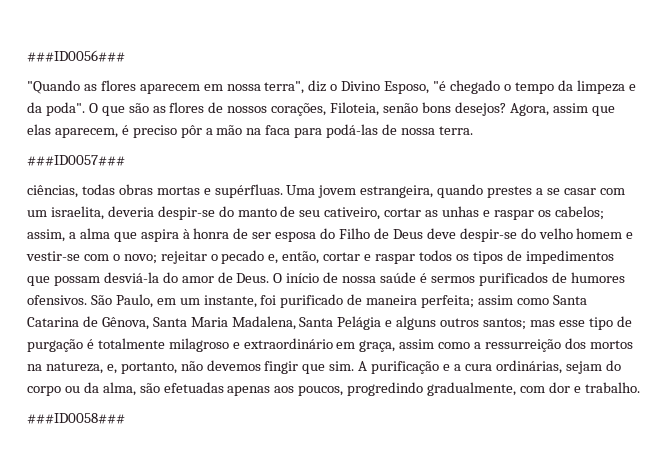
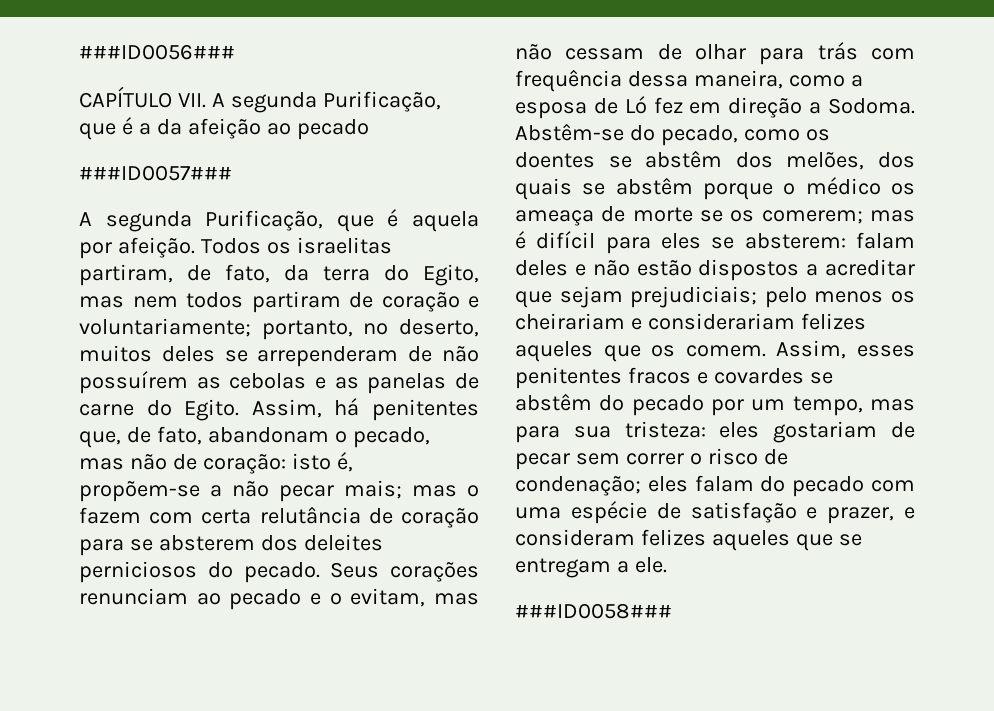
[27,80,636,94] [27,102,615,116] [27,124,473,138] [27,155,125,166] [27,184,625,198] [27,206,604,220] [27,228,634,242] [26,250,614,264] [27,272,625,286] [27,294,587,308] [27,316,632,330] [27,338,633,352] [27,360,621,374] [27,382,640,396] "Quando as flores aparecem em nossa terra", diz o Divino Esposo, "é chegado o tempo da limpeza e da poda". O que são as flores de nossos corações, Filoteia, senão bons desejos? Agora, assim que elas aparecem, é preciso pôr a mão na faca para podá-las de nossa terra. // ###ID0057### // ciências, todas obras mortas e supérfluas. Uma jovem estrangeira, quando prestes a se casar com um israelita, deveria despir-se do manto de seu cativeiro, cortar as unhas e raspar os cabelos; assim, a alma que aspira à honra de ser esposa do Filho de Deus deve despir-se do velho homem e vestir-se com o novo; rejeitar o pecado e, então, cortar e raspar todos os tipos de impedimentos que possam desviá-la do amor de Deus. O início de nossa saúde é sermos purificados de humores ofensivos. São Paulo, em um instante, foi purificado de maneira perfeita; assim como Santa Catarina de Gênova, Santa Maria Madalena, Santa Pelágia e alguns outros santos; mas esse tipo de purgação é totalmente milagroso e extraordinário em graça, assim como a ressurreição dos mortos na natureza, e, portanto, não devemos fingir que sim. A purificação e a cura ordinárias, sejam do corpo ou da alma, são efetuadas apenas aos poucos, progredindo gradualmente, com dor e trabalho. -> [79,86,441,113] [79,117,369,140] [79,165,232,181] [79,209,480,232] [79,237,392,259] [79,264,479,286] [79,291,479,313] [79,318,479,340] [79,345,480,367] [79,371,479,394] [79,398,479,421] [79,426,430,448] [79,452,353,474] [79,480,479,502] [79,506,479,528] [79,534,383,556] [79,561,479,583] [79,588,479,610] [515,42,915,65] [515,69,863,92] [515,96,915,119] [515,123,830,146] [515,150,915,170] [515,177,915,200] [515,206,915,226] [515,231,915,254] [515,259,915,281] [515,286,915,308] [515,313,866,330] [515,340,915,362] [515,367,833,389] [515,393,915,416] [515,421,915,443] [515,448,788,470] [515,475,915,497] [515,501,915,524] [515,529,862,551] [515,557,667,578] CAPÍTULO VII. A segunda Purificação, que é a da afeição ao pecado // ###ID0057### // A segunda Purificação, que é aquela por afeição. Todos os israelitas partiram, de fato, da terra do Egito, mas nem todos partiram de coração e voluntariamente; portanto, no deserto, muitos deles se arrependeram de não possuírem as cebolas e as panelas de carne do Egito. Assim, há penitentes que, de fato, abandonam o pecado, mas não de coração: isto é, propõem-se a não pecar mais; mas o fazem com certa relutância de coração para se absterem dos deleites perniciosos do pecado. Seus corações renunciam ao pecado e o evitam, mas não cessam de olhar para trás com frequência dessa maneira, como a esposa de Ló fez em direção a Sodoma. Abstêm-se do pecado, como os doentes se abstêm dos melões, dos quais se abstêm porque o médico os ameaça de morte se os comerem; mas é difícil para eles se absterem: falam deles e não estão dispostos a acreditar que sejam prejudiciais; pelo menos os cheirariam e considerariam felizes aqueles que os comem. Assim, esses penitentes fracos e covardes se abstêm do pecado por um tempo, mas para sua tristeza: eles gostariam de pecar sem correr o risco de condenação; eles falam do pecado com uma espécie de satisfação e prazer, e consideram felizes aqueles que se entregam a ele.

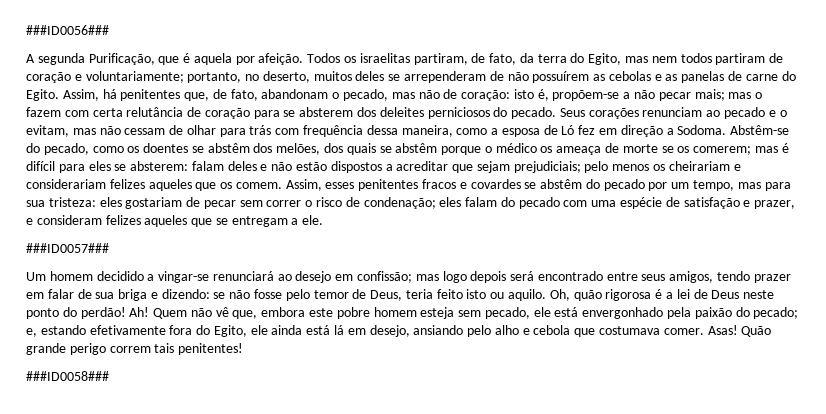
[79,86,441,113] [79,117,369,140] [79,165,232,181] // CAPÍTULO VII. A segunda Purificação, que é a da afeição ao pecado // ###ID0057### -> (109, 30) none
(667, 565) none -> [26,243,109,253] [26,271,791,283] [26,289,775,301] [26,307,799,319] [26,325,772,337] [26,343,244,355] // ###ID0057### // Um homem decidido a vingar-se renunciará ao desejo em confissão; mas logo depois será encontrado entre seus amigos, tendo prazer em falar de sua briga e dizendo: se não fosse pelo temor de Deus, teria feito isto ou aquilo. Oh, quão rigorosa é a lei de Deus neste ponto do perdão! Ah! Quem não vê que, embora este pobre homem esteja sem pecado, ele está envergonhado pela paixão do pecado; e, estando efetivamente fora do Egito, ele ainda está lá em desejo, ansiando pelo alho e cebola que costumava comer. Asas! Quão grande perigo correm tais penitentes!

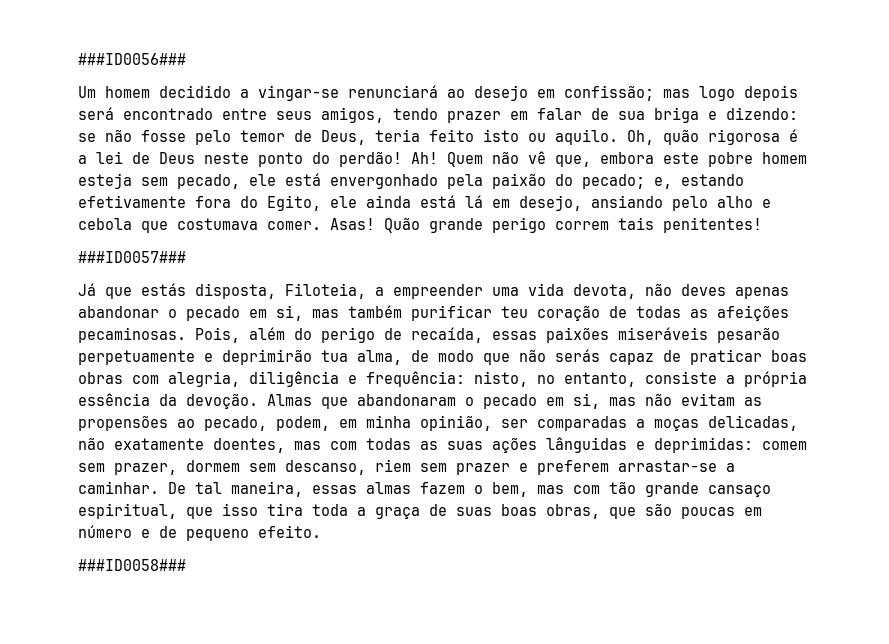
[26,53,784,65] [26,71,796,83] [26,89,763,101] [26,107,787,119] [26,125,790,137] [26,143,789,155] [26,161,741,173] [26,179,791,191] [26,197,796,209] [26,215,324,227] [26,243,109,253] // A segunda Purificação, que é aquela por afeição. Todos os israelitas partiram, de fato, da terra do Egito, mas nem todos partiram de coração e voluntariamente; portanto, no deserto, muitos deles se arrependeram de não possuírem as cebolas e as panelas de carne do Egito. Assim, há penitentes que, de fato, abandonam o pecado, mas não de coração: isto é, propõem-se a não pecar mais; mas o fazem com certa relutância de coração para se absterem dos deleites perniciosos do pecado. Seus corações renunciam ao pecado e o evitam, mas não cessam de olhar para trás com frequência dessa maneira, como a esposa de Ló fez em direção a Sodoma. Abstêm-se do pecado, como os doentes se abstêm dos melões, dos quais se abstêm porque o médico os ameaça de morte se os comerem; mas é difícil para eles se absterem: falam deles e não estão dispostos a acreditar que sejam prejudiciais; pelo menos os cheirariam e considerariam felizes aqueles que os comem. Assim, esses penitentes fracos e covardes se abstêm do pecado por um tempo, mas para sua tristeza: eles gostariam de pecar sem correr o risco de condenação; eles falam do pecado com uma espécie de satisfação e prazer, e consideram felizes aqueles que se entregam a ele. // ###ID0057### -> (186, 59) none
(244, 349) none -> [78,251,186,263] [78,283,789,299] [78,305,789,321] [78,327,780,343] [78,349,807,365] [78,371,807,387] [78,393,762,409] [78,415,798,431] [78,437,807,453] [78,459,735,475] [78,481,771,497] [78,503,762,519] [78,525,321,541] // ###ID0057### // Já que estás disposta, Filoteia, a empreender uma vida devota, não deves apenas abandonar o pecado em si, mas também purificar teu coração de todas as afeições pecaminosas. Pois, além do perigo de recaída, essas paixões miseráveis pesarão perpetuamente e deprimirão tua alma, de modo que não serás capaz de praticar boas obras com alegria, diligência e frequência: nisto, no entanto, consiste a própria essência da devoção. Almas que abandonaram o pecado em si, mas não evitam as propensões ao pecado, podem, em minha opinião, ser comparadas a moças delicadas, não exatamente doentes, mas com todas as suas ações lânguidas e deprimidas: comem sem prazer, dormem sem descanso, riem sem prazer e preferem arrastar-se a caminhar. De tal maneira, essas almas fazem o bem, mas com tão grande cansaço espiritual, que isso tira toda a graça de suas boas obras, que são poucas em número e de pequeno efeito.

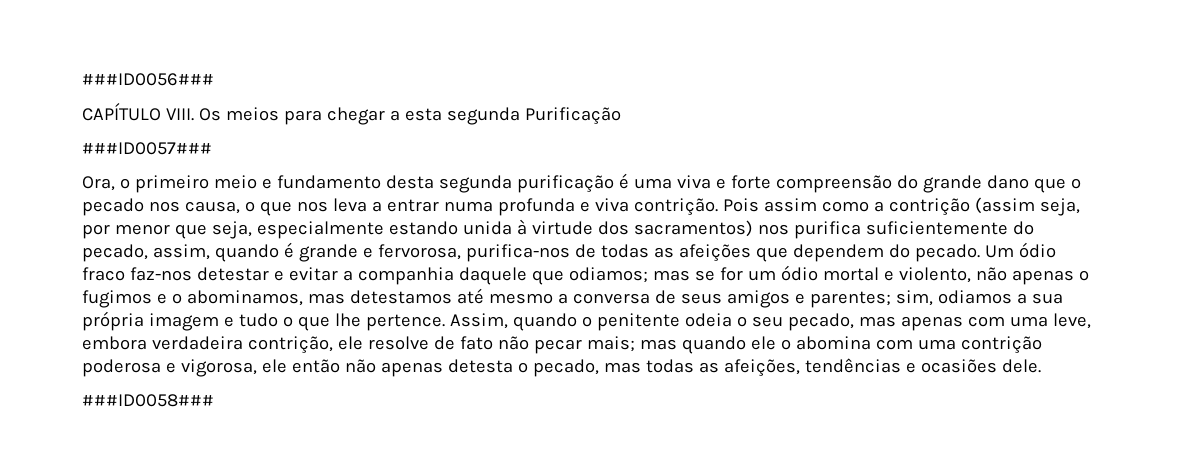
[78,85,798,101] [78,107,798,123] [78,129,798,145] [78,151,807,167] [78,173,744,189] [78,195,771,211] [78,217,762,233] [78,251,186,263] [78,283,789,299] [78,305,789,321] [78,327,780,343] [78,349,807,365] [78,371,807,387] [78,393,762,409] [78,415,798,431] [78,437,807,453] [78,459,735,475] [78,481,771,497] [78,503,762,519] [78,525,321,541] Um homem decidido a vingar-se renunciará ao desejo em confissão; mas logo depois será encontrado entre seus amigos, tendo prazer em falar de sua briga e dizendo: se não fosse pelo temor de Deus, teria feito isto ou aquilo. Oh, quão rigorosa é a lei de Deus neste ponto do perdão! Ah! Quem não vê que, embora este pobre homem esteja sem pecado, ele está envergonhado pela paixão do pecado; e, estando efetivamente fora do Egito, ele ainda está lá em desejo, ansiando pelo alho e cebola que costumava comer. Asas! Quão grande perigo correm tais penitentes! // ###ID0057### // Já que estás disposta, Filoteia, a empreender uma vida devota, não deves apenas abandonar o pecado em si, mas também purificar teu coração de todas as afeições pecaminosas. Pois, além do perigo de recaída, essas paixões miseráveis pesarão perpetuamente e deprimirão tua alma, de modo que não serás capaz de praticar boas obras com alegria, diligência e frequência: nisto, no entanto, consiste a própria essência da devoção. Almas que abandonaram o pecado em si, mas não evitam as propensões ao pecado, podem, em minha opinião, ser comparadas a moças delicadas, não exatamente doentes, mas com todas as suas ações lânguidas e deprimidas: comem sem prazer, dormem sem descanso, riem sem prazer e preferem arrastar-se a caminhar. De tal maneira, essas almas fazem o bem, mas com tão grande cansaço espiritual, que isso tira toda a graça de suas boas obras, que são poucas em número e de pequeno efeito. -> [82,103,621,125] [82,142,212,155] [82,173,1081,193] [82,197,1080,216] [82,219,1034,239] [82,242,1056,262] [82,265,1089,285] [82,288,1063,308] [82,311,1091,331] [82,336,1042,354] [82,358,1041,377] CAPÍTULO VIII. Os meios para chegar a esta segunda Purificação // ###ID0057### // Ora, o primeiro meio e fundamento desta segunda purificação é uma viva e forte compreensão do grande dano que o pecado nos causa, o que nos leva a entrar numa profunda e viva contrição. Pois assim como a contrição (assim seja, por menor que seja, especialmente estando unida à virtude dos sacramentos) nos purifica suficientemente do pecado, assim, quando é grande e fervorosa, purifica-nos de todas as afeições que dependem do pecado. Um ódio fraco faz-nos detestar e evitar a companhia daquele que odiamos; mas se for um ódio mortal e violento, não apenas o fugimos e o abominamos, mas detestamos até mesmo a conversa de seus amigos e parentes; sim, odiamos a sua própria imagem e tudo o que lhe pertence. Assim, quando o penitente odeia o seu pecado, mas apenas com uma leve, embora verdadeira contrição, ele resolve de fato não pecar mais; mas quando ele o abomina com uma contrição poderosa e vigorosa, ele então não apenas detesta o pecado, mas todas as afeições, tendências e ocasiões dele.

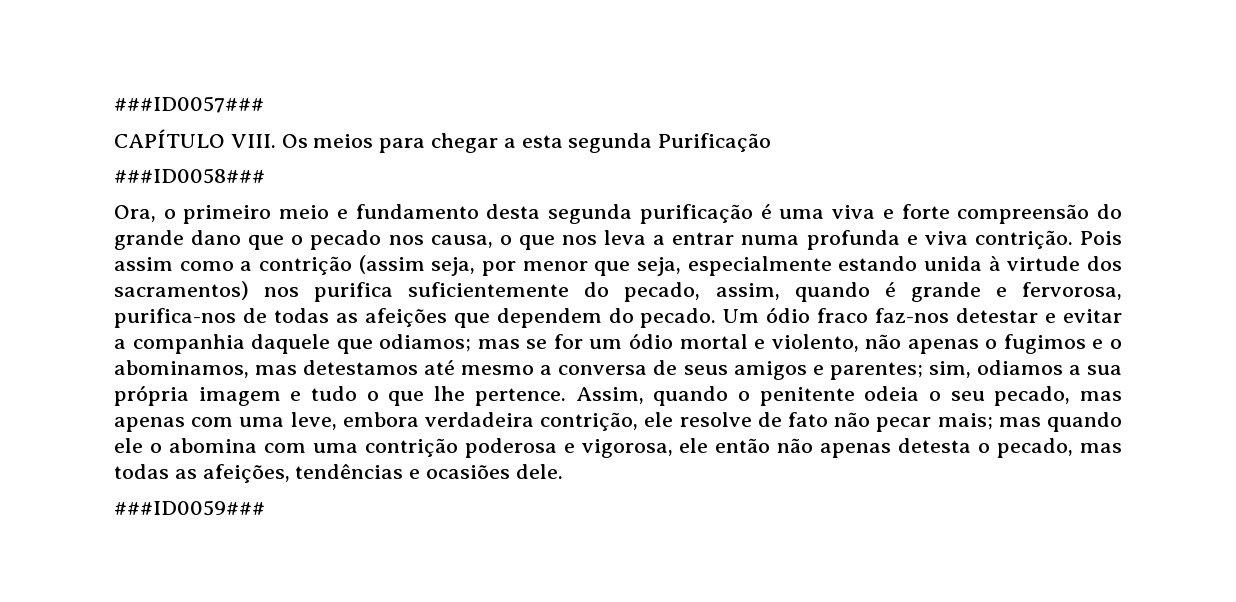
[82,73,214,86] ###ID0056### -> [114,96,264,113] ###ID0057###
[82,142,212,155] ###ID0057### -> [114,168,265,184] ###ID0058###
[82,394,214,407] ###ID0058### -> [114,500,265,516] ###ID0059###

